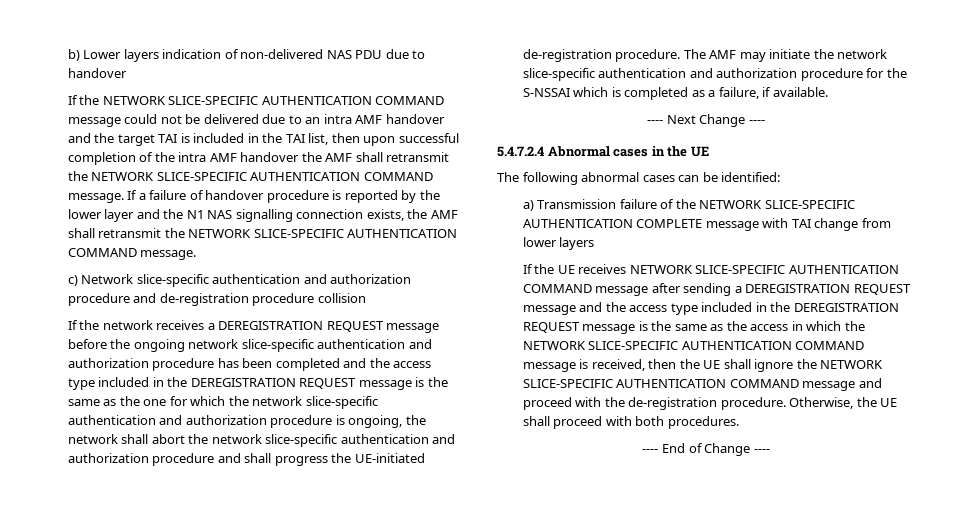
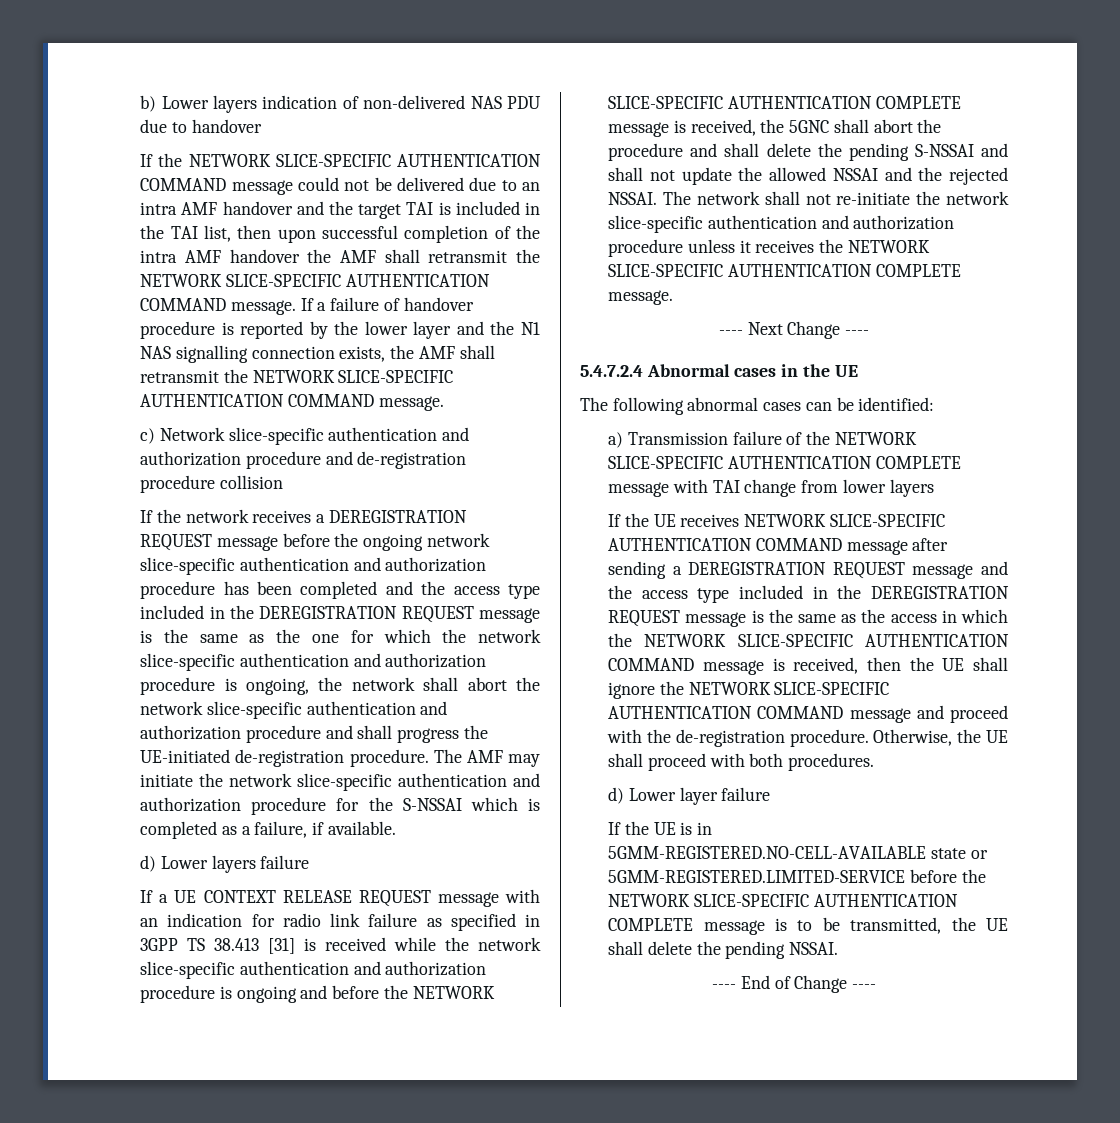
(828, 92) none -> [140,855,310,873] [140,889,540,907] [140,913,540,931] [140,937,541,954] [140,961,487,979] [140,985,495,1003] [608,96,961,109] [608,119,942,137] [608,143,1008,161] [608,167,1008,185] [608,191,1009,205] [608,215,955,233] [608,239,930,257] [608,264,961,277] [608,290,674,305] // d) Lower layers failure // If a UE CONTEXT RELEASE REQUEST message with an indication for radio link failure as specified in 3GPP TS 38.413 [31] is received while the network slice-specific authentication and authorization procedure is ongoing and before the NETWORK SLICE-SPECIFIC AUTHENTICATION COMPLETE message is received, the 5GNC shall abort the procedure and shall delete the pending S-NSSAI and shall not update the allowed NSSAI and the rejected NSSAI. The network shall not re-initiate the network slice-specific authentication and authorization procedure unless it receives the NETWORK SLICE-SPECIFIC AUTHENTICATION COMPLETE message.
(739, 422) none -> [608,787,771,805] [608,821,713,835] [608,846,988,859] [608,869,986,883] [608,894,958,907] [608,917,1008,935] [608,941,839,959] // d) Lower layer failure // If the UE is in 5GMM-REGISTERED.NO-CELL-AVAILABLE state or 5GMM-REGISTERED.LIMITED-SERVICE before the NETWORK SLICE-SPECIFIC AUTHENTICATION COMPLETE message is to be transmitted, the UE shall delete the pending NSSAI.

